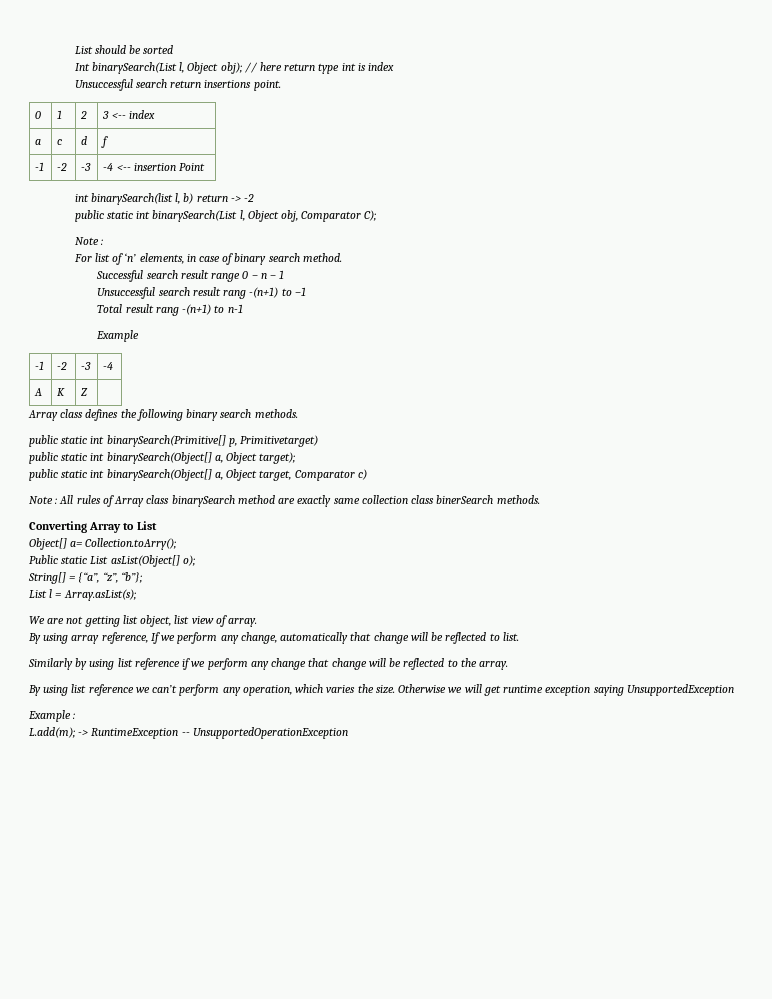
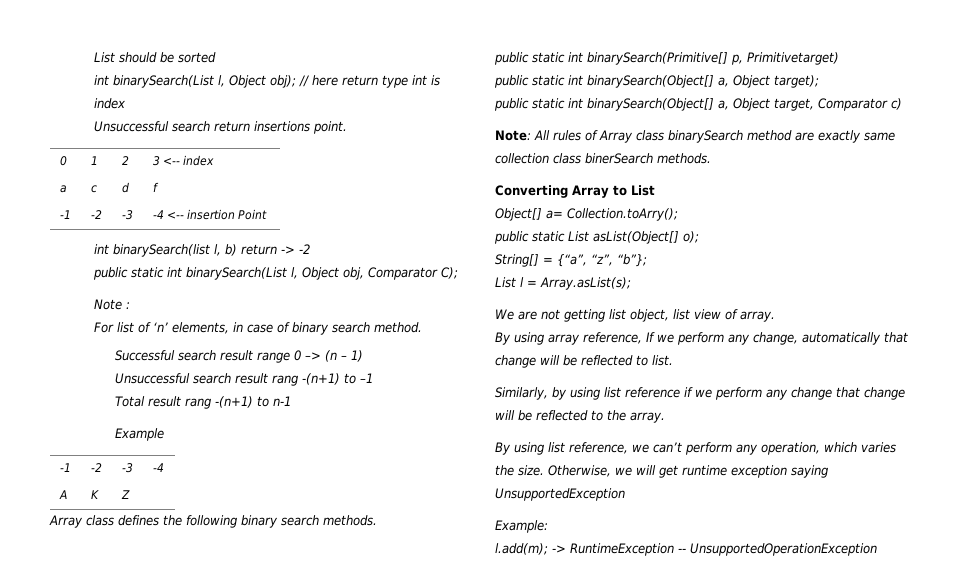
[74,63,90,71] Int -> [93,75,109,85] int
[251,270,285,279] – n – 1 -> [305,350,364,362] –> (n – 1)
[29,496,58,504] Note : -> [495,130,531,141] Note:
[29,555,58,564] Public -> [494,231,529,244] public
[28,658,73,670] Similarly -> [495,387,548,400] Similarly,
[88,684,134,696] reference -> [569,442,628,454] reference,
[398,684,447,693] Otherwise -> [548,465,611,477] Otherwise,
[28,710,76,722] [29,727,75,738] Example : // L.add(m); -> [495,520,548,533] [495,543,548,555] Example: // l.add(m);

